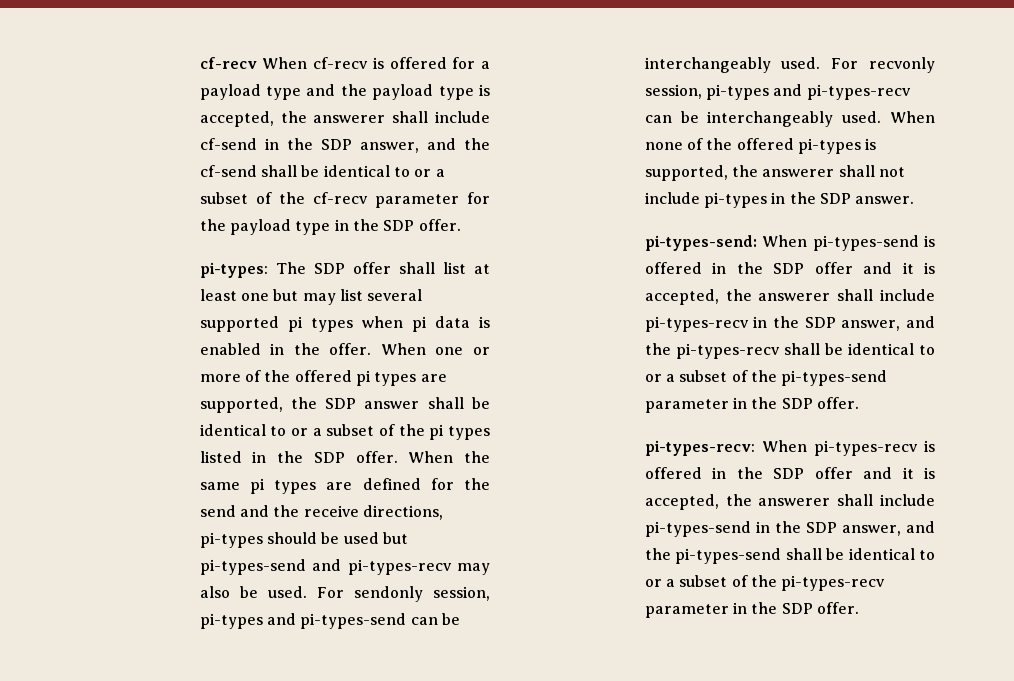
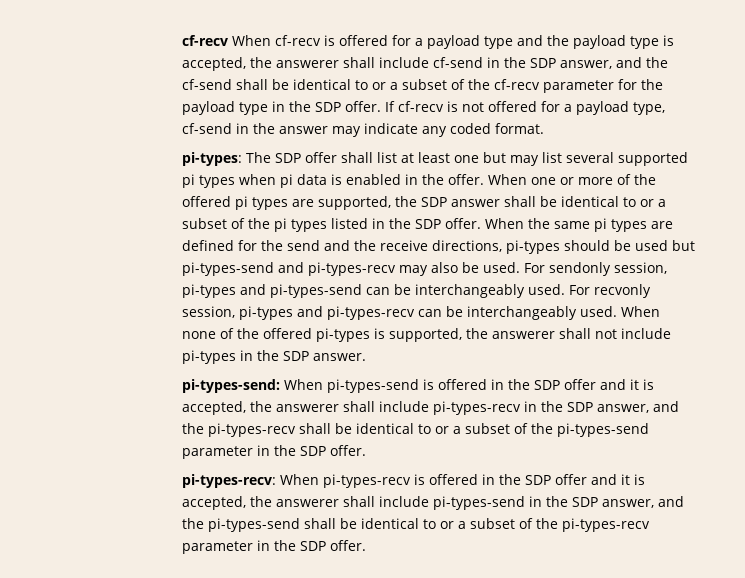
(461, 225) none -> [385,101,666,115] [182,123,545,137] If cf-recv is not offered for a payload type, cf-send in the answer may indicate any coded format.

